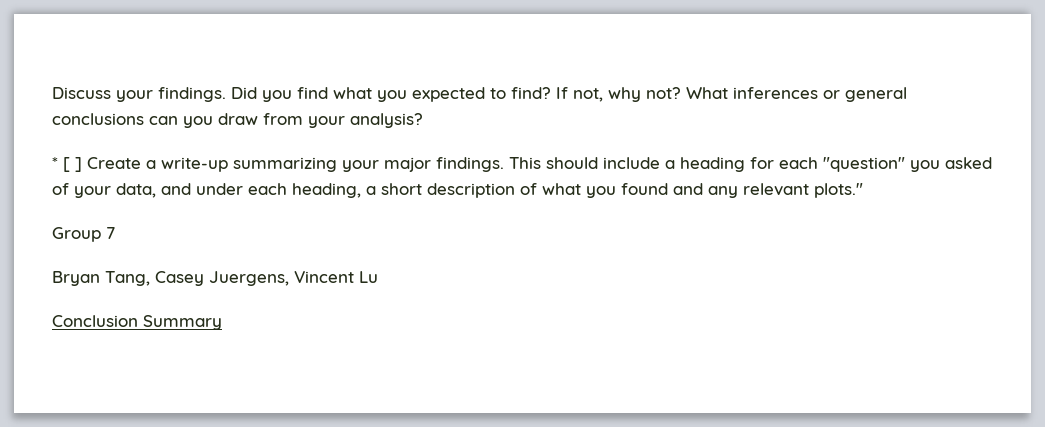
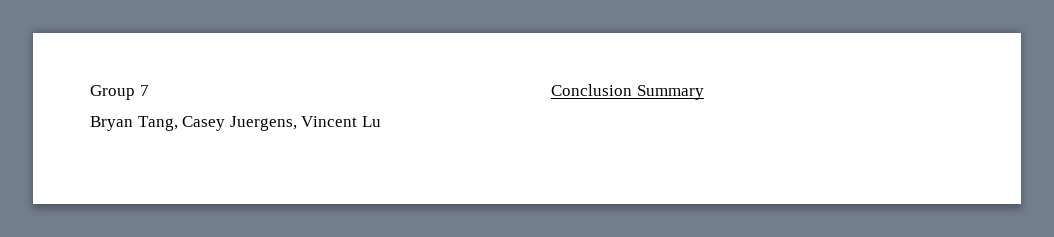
[52,87,907,102] [52,113,423,128] [52,157,992,172] [52,183,863,198] Discuss your findings. Did you find what you expected to find? If not, why not? What inferences or general conclusions can you draw from your analysis? // * [ ] Create a write-up summarizing your major findings. This should include a heading for each "question" you asked of your data, and under each heading, a short description of what you found and any relevant plots." // -> (90, 92) none

